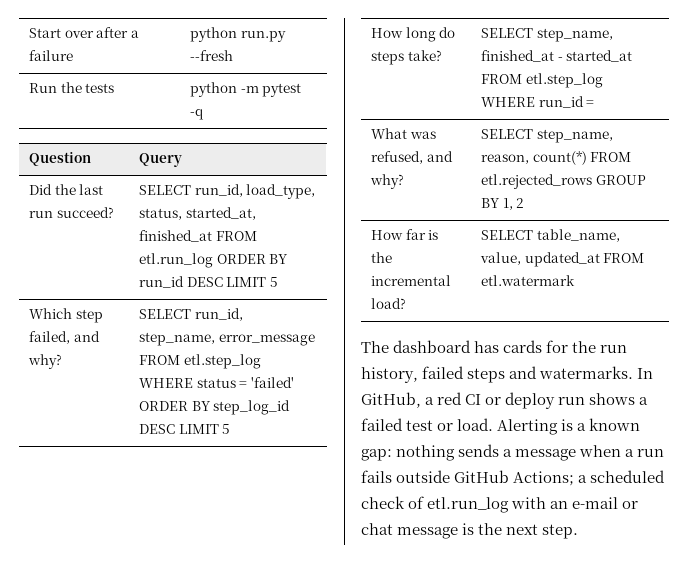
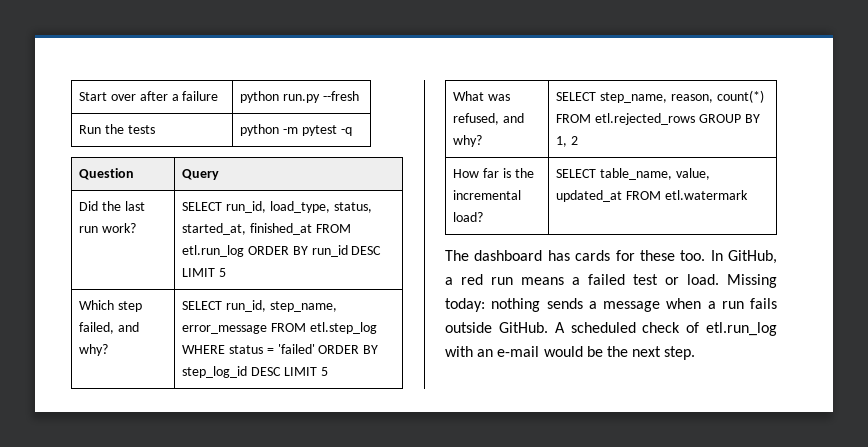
[56,207,114,218] succeed? -> [102,223,137,233] work?
[370,27,456,42] [370,50,442,65] [480,28,613,42] [480,50,633,62] [480,73,603,88] [480,96,595,108] // How long do steps take? | SELECT step_name, finished_at - started_at FROM etl.step_log WHERE run_id = -> (328, 371) none
[572,341,628,353] [361,366,654,383] [361,392,636,409] the run history, failed steps and watermarks. In GitHub, a red CI or deploy run shows -> [639,250,777,264] [445,274,564,285] these too. In GitHub, a red run means
[497,418,641,435] [361,449,392,461] Alerting is a known gap: -> [727,274,777,288] [445,298,485,312] Missing today:
[454,470,588,486] GitHub Actions; a -> [498,322,565,333] GitHub. A
[622,501,639,509] [361,523,475,539] or chat message is -> [543,346,603,357] would be

